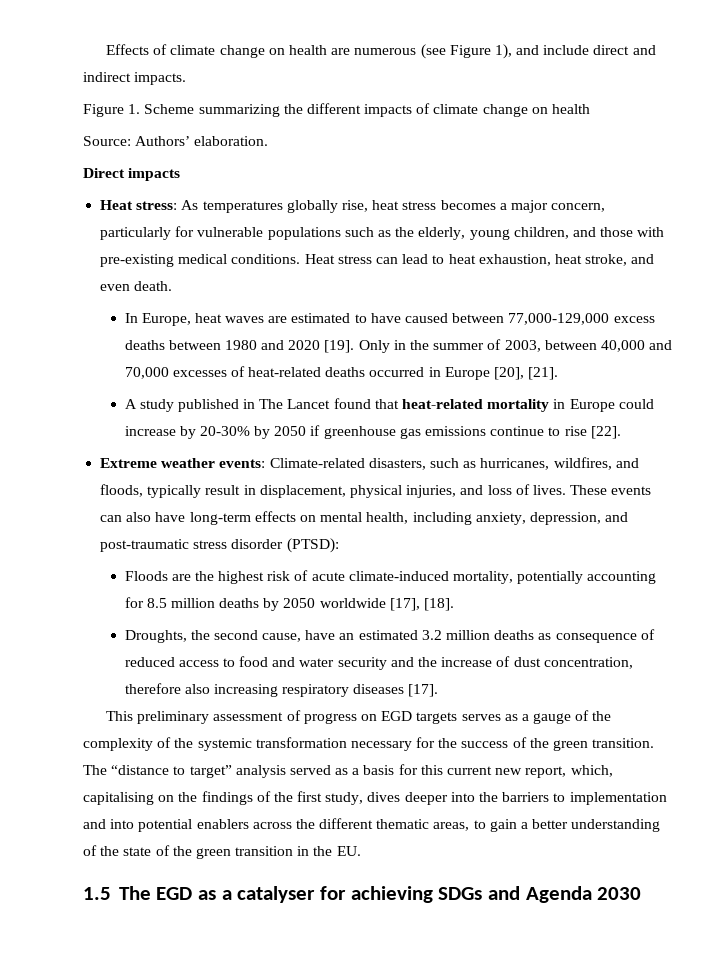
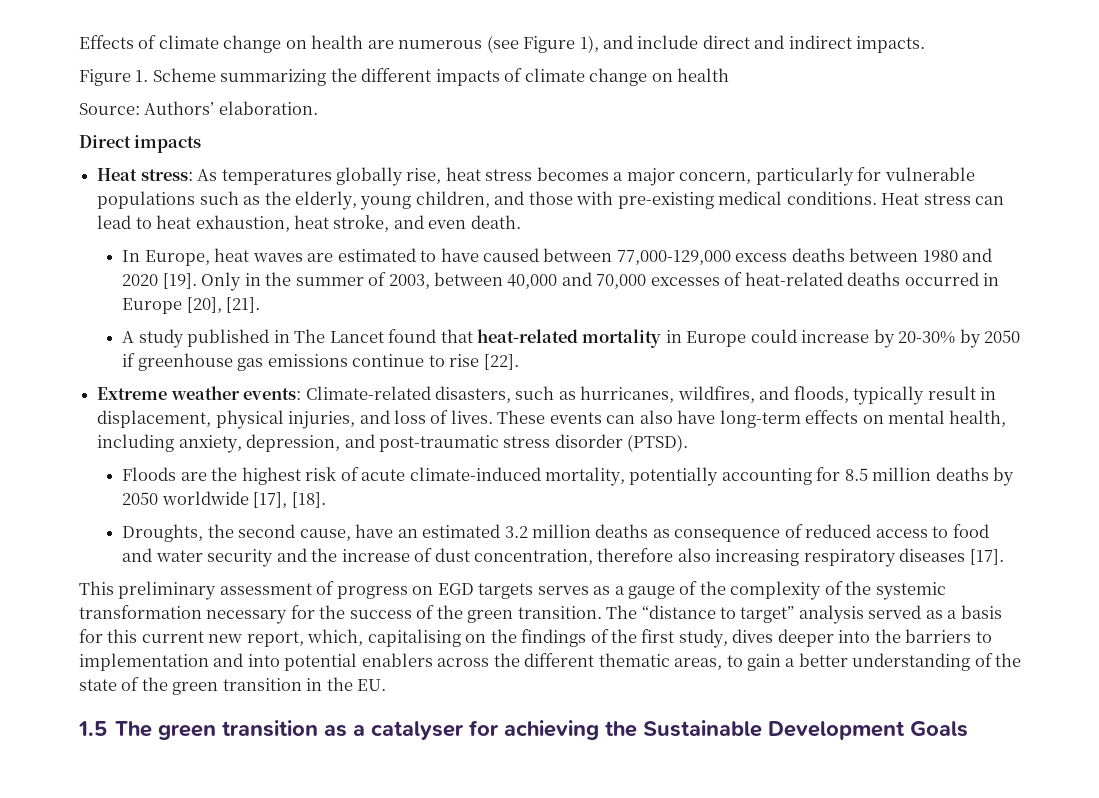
[286,538,339,553] (PTSD): -> [627,434,689,452] (PTSD).
[156,887,193,900] EGD -> [158,720,319,740] green transition
[438,886,642,903] SDGs and Agenda 2030 -> [605,720,969,740] the Sustainable Development Goals

